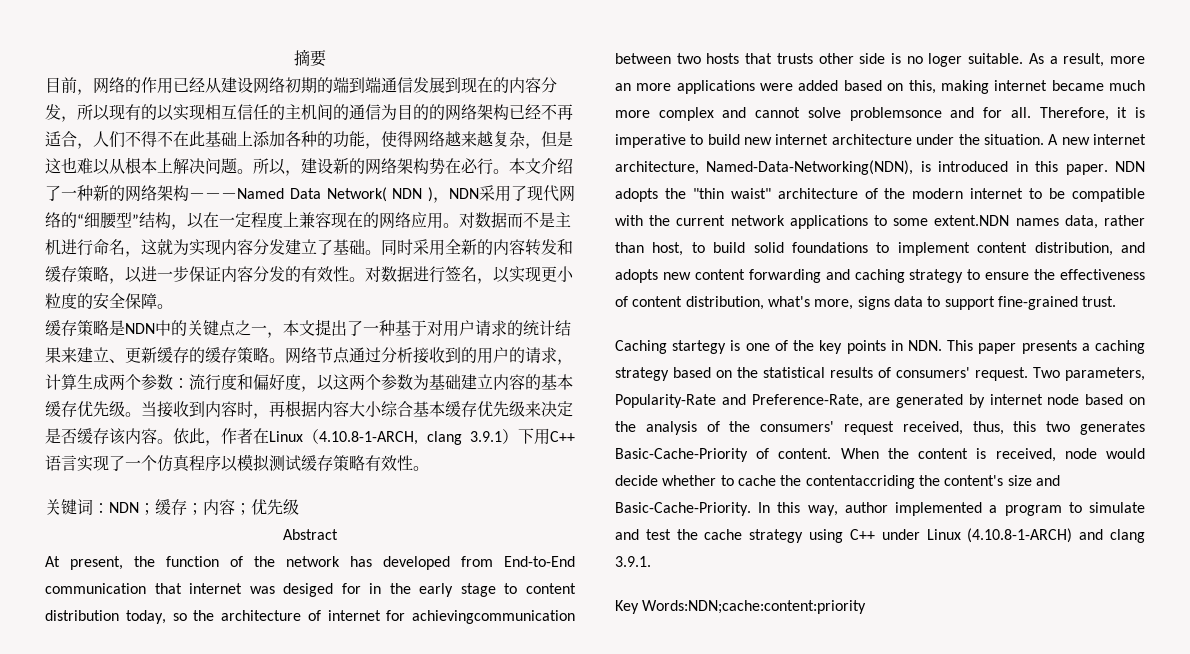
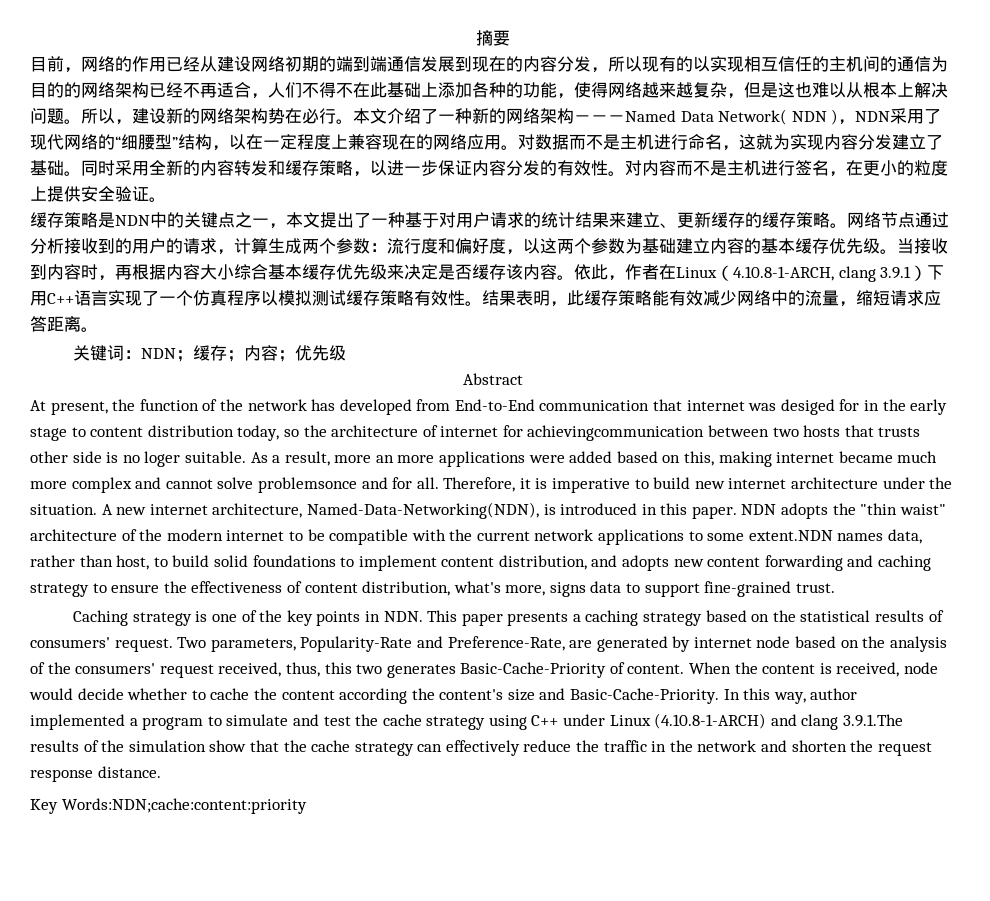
[381,266,574,284] [45,293,157,310] 数据进行签名，以实现更小粒度的安全保障 -> [642,160,948,177] [30,186,149,202] 内容而不是主机进行签名，在更小的粒度上提供安全验证
(429, 468) none -> [482,290,941,307] [30,316,98,332] 结果表明，此缓存策略能有效减少网络中的流量，缩短请求应答距离。
[672,340,727,354] startegy -> [132,612,192,626] strategy
[805,475,915,489] contentaccriding -> [281,688,408,704] content according
[615,556,651,567] 3.9.1. -> [843,714,904,727] [30,740,932,756] [30,766,161,782] 3.9.1.The results of the simulation show that the cache strategy can effectively reduce the traffic in the network and shorten the request response distance.

